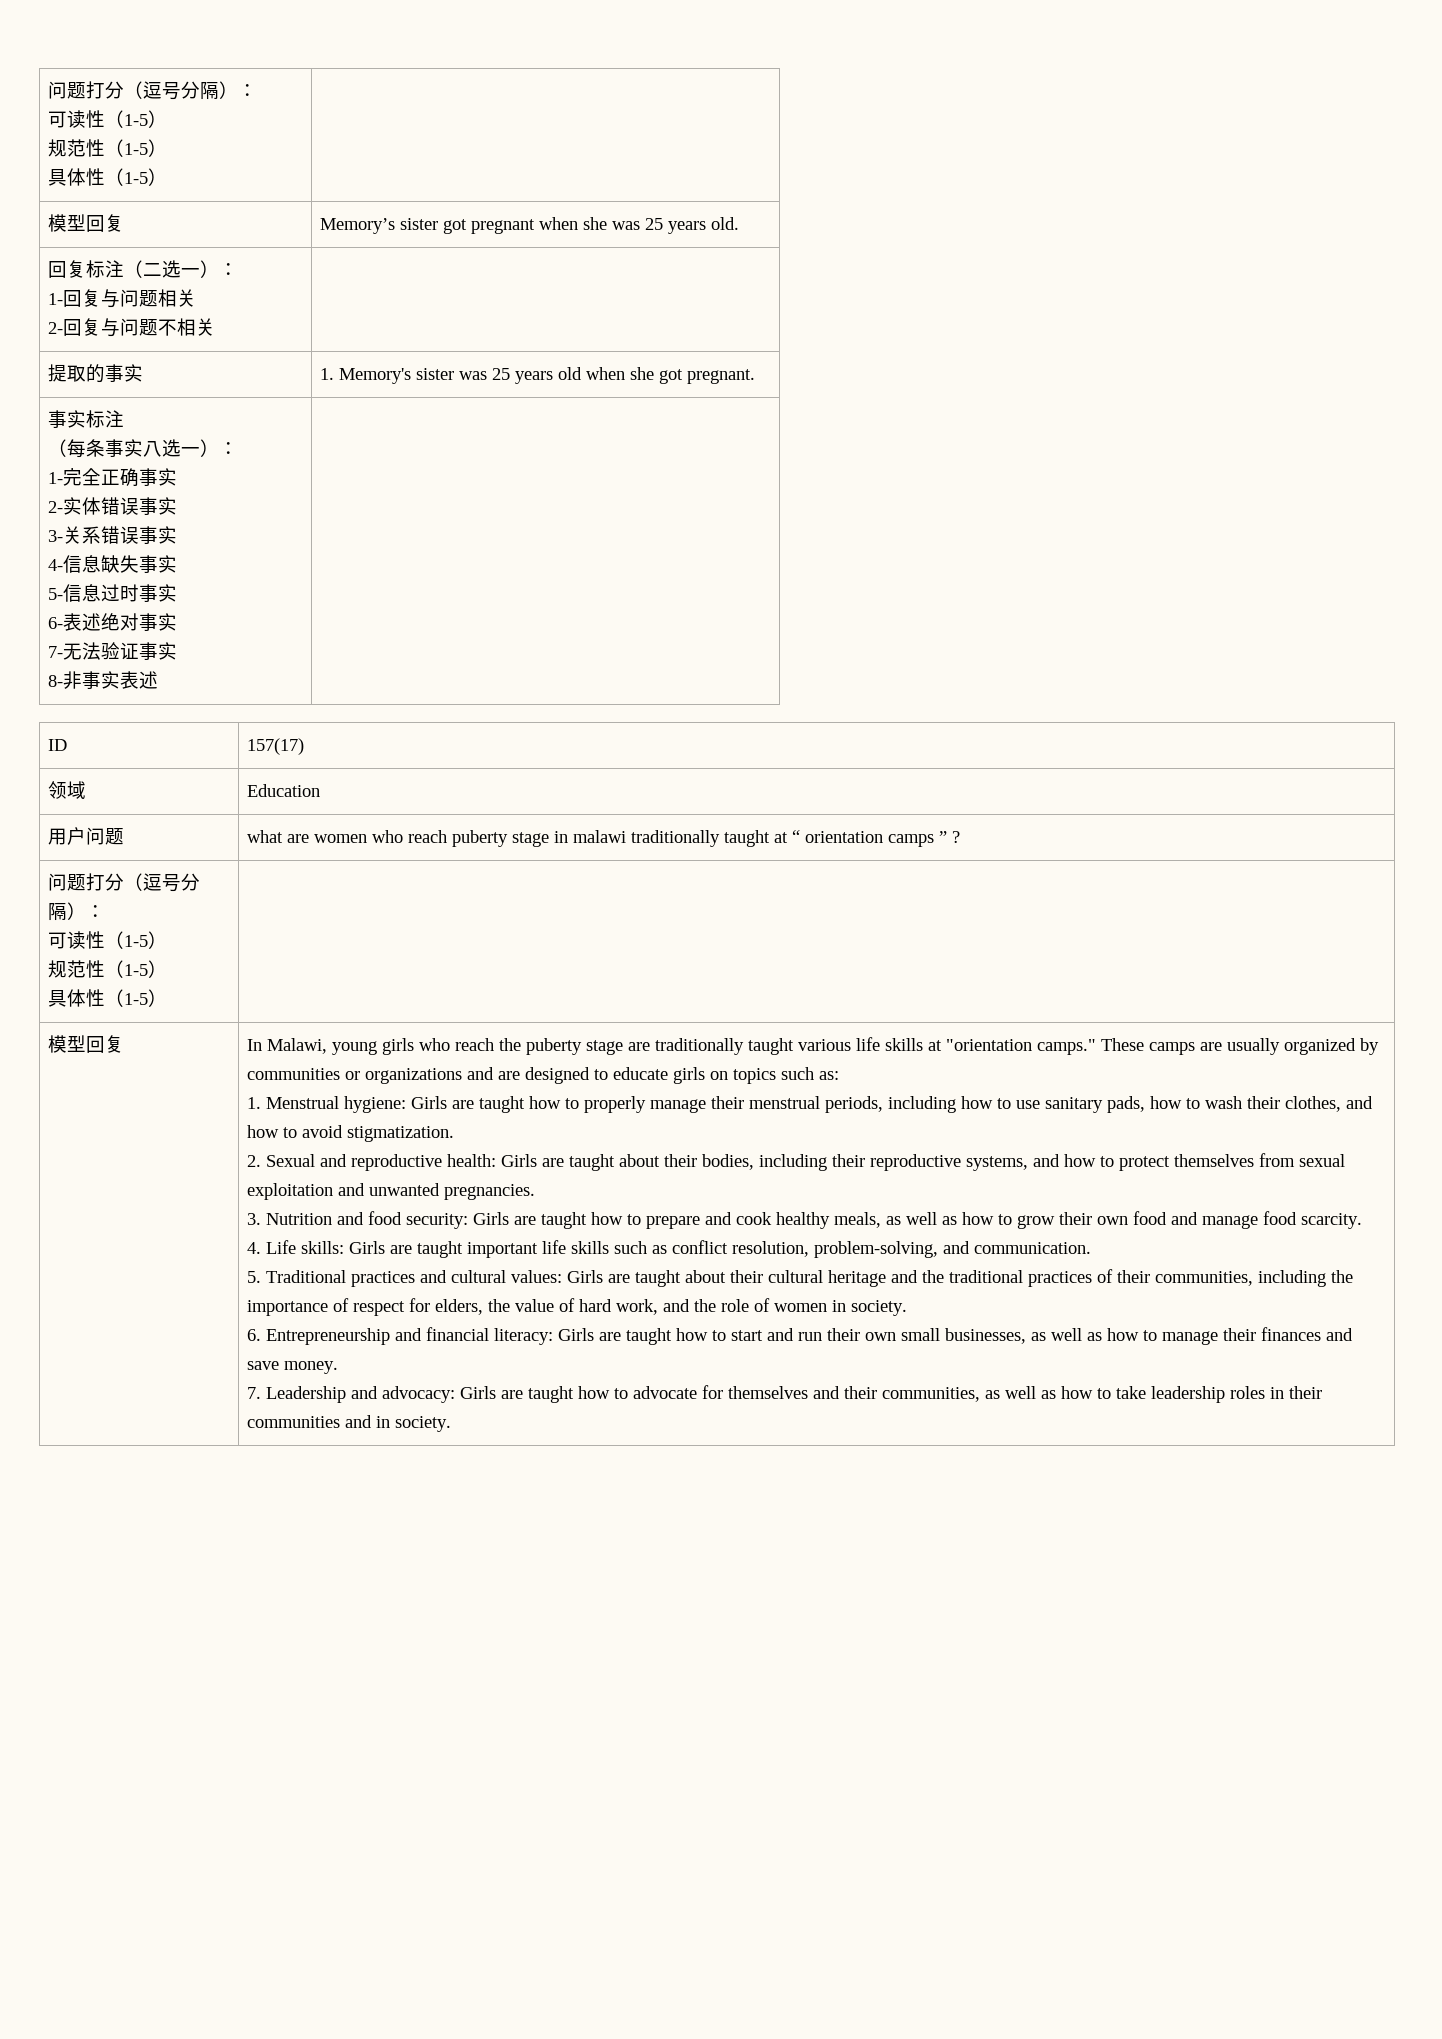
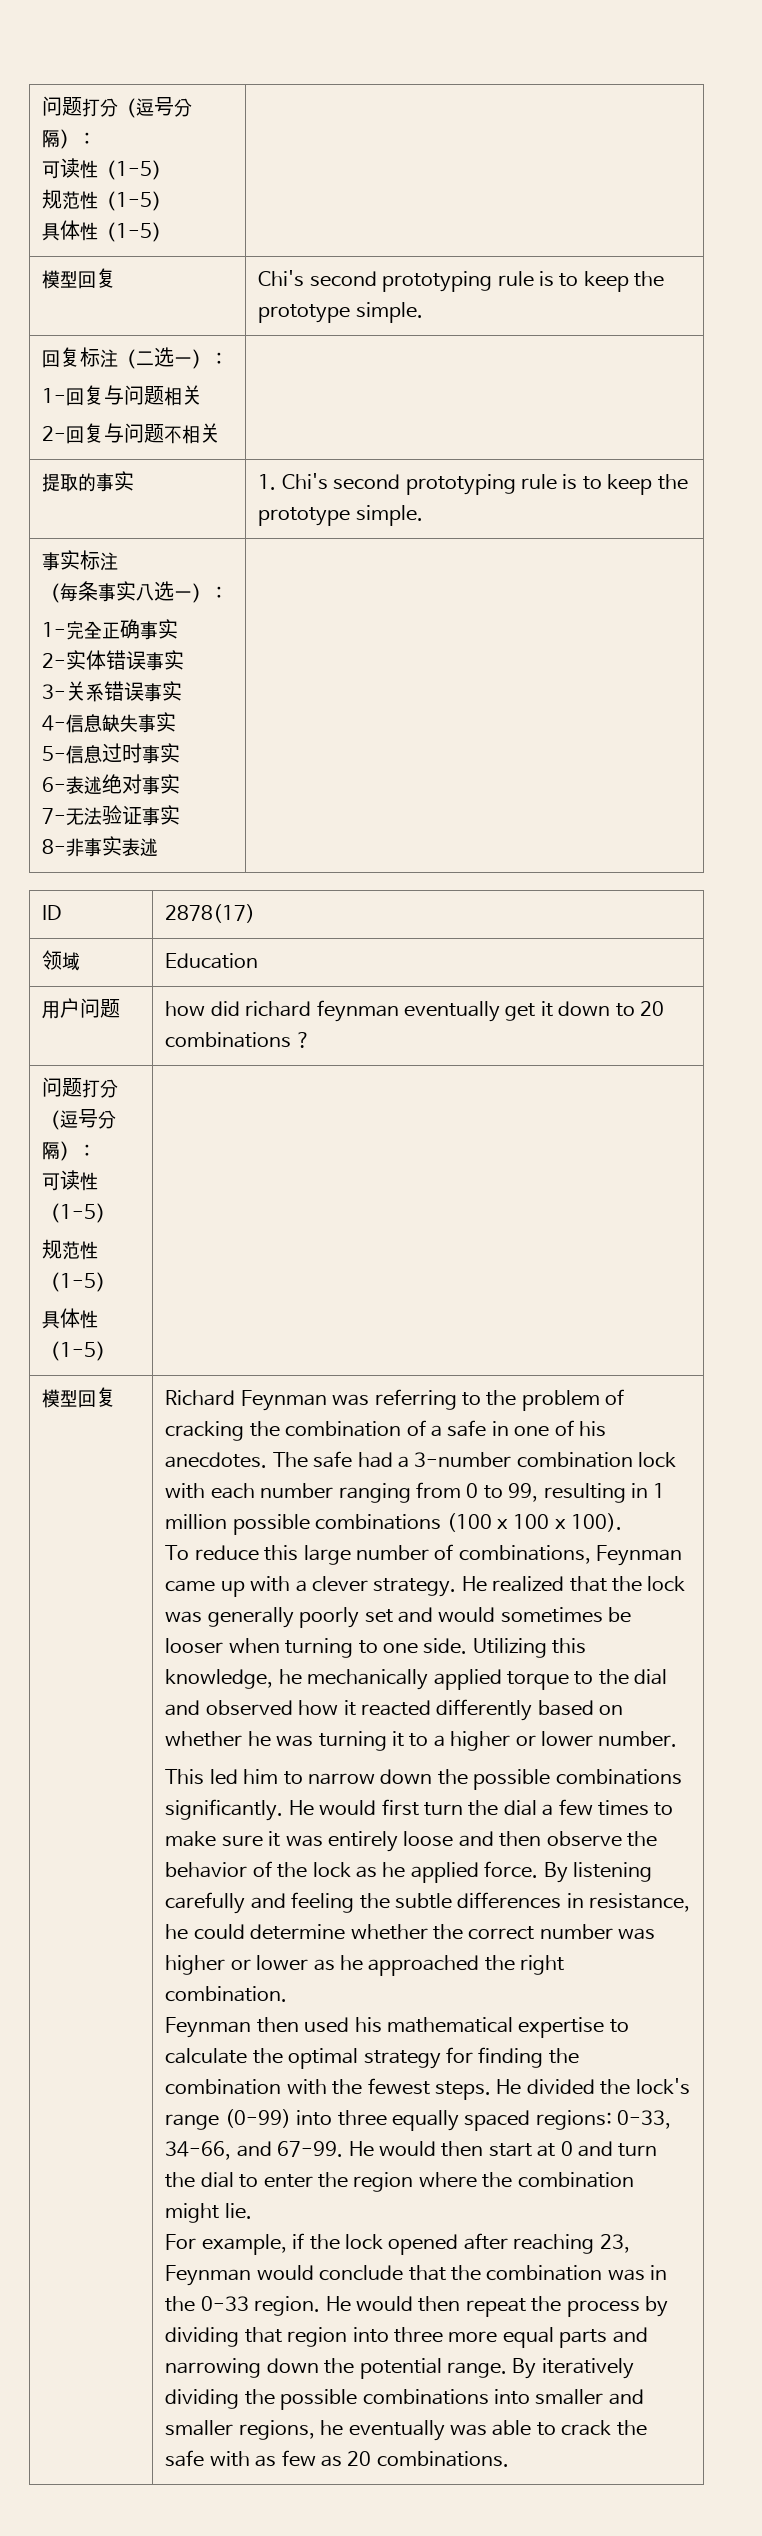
[319,217,739,234] Memory’s sister got pregnant when she was 25 years old. -> [258,270,665,292] [258,302,423,323] Chi's second prototyping rule is to keep the prototype simple.
[338,367,755,384] Memory's sister was 25 years old when she got pregnant. -> [281,473,688,495] [258,505,423,526] Chi's second prototyping rule is to keep the prototype simple.
[246,738,304,755] 157(17) -> [165,904,256,923] 2878(17)
[246,830,947,847] what are women who reach puberty stage in malawi traditionally taught at “ orientation camps ” -> [165,1000,664,1022] [165,1032,292,1048] how did richard feynman eventually get it down to 20 combinations
[246,1037,1379,1055] [246,1067,839,1084] [246,1096,1373,1113] [246,1125,454,1142] [246,1153,1345,1171] [246,1183,535,1200] [246,1211,1362,1229] [246,1240,1091,1258] [246,1269,1353,1287] [246,1298,907,1316] [246,1327,1353,1345] [246,1361,338,1374] [246,1385,1322,1403] [246,1415,451,1432] In Malawi, young girls who reach the puberty stage are traditionally taught various life skills at "orientation camps." These camps are usually organized by communities or organizations and are designed to educate girls on topics such as: // 1. Menstrual hygiene: Girls are taught how to properly manage their menstrual periods, including how to use sanitary pads, how to wash their clothes, and how to avoid stigmatization. // 2. Sexual and reproductive health: Girls are taught about their bodies, including their reproductive systems, and how to protect themselves from sexual exploitation and unwanted pregnancies. // 3. Nutrition and food security: Girls are taught how to prepare and cook healthy meals, as well as how to grow their own food and manage food scarcity. // 4. Life skills: Girls are taught important life skills such as conflict resolution, problem-solving, and communication. // 5. Traditional practices and cultural values: Girls are taught about their cultural heritage and the traditional practices of their communities, including the importance of respect for elders, the value of hard work, and the role of women in society. // 6. Entrepreneurship and financial literacy: Girls are taught how to start and run their own small businesses, as well as how to manage their finances and save money. // 7. Leadership and advocacy: Girls are taught how to advocate for themselves and their communities, as well as how to take leadership roles in their communities and in society. -> [165,1389,625,1411] [165,1420,606,1441] [165,1451,677,1468] [165,1482,666,1503] [165,1513,623,1535] [165,1544,683,1566] [165,1576,686,1597] [165,1607,632,1628] [165,1638,587,1658] [165,1669,668,1690] [165,1699,624,1721] [165,1731,678,1751] [165,1769,682,1790] [165,1799,674,1821] [165,1831,657,1852] [165,1861,652,1883] [165,1892,691,1914] [165,1924,656,1940] [165,1955,565,1976] [165,1986,288,2002] [165,2017,629,2038] [165,2047,579,2069] [165,2078,690,2100] [165,2109,672,2131] [165,2141,658,2160] [165,2172,634,2192] [165,2203,252,2223] [165,2233,630,2255] [165,2265,668,2286] [165,2296,668,2317] [165,2327,648,2348] [165,2358,634,2379] [165,2389,644,2410] [165,2420,647,2441] [165,2450,509,2467] Richard Feynman was referring to the problem of cracking the combination of a safe in one of his anecdotes. The safe had a 3-number combination lock with each number ranging from 0 to 99, resulting in 1 million possible combinations (100 x 100 x 100). // To reduce this large number of combinations, Feynman came up with a clever strategy. He realized that the lock was generally poorly set and would sometimes be looser when turning to one side. Utilizing this knowledge, he mechanically applied torque to the dial and observed how it reacted differently based on whether he was turning it to a higher or lower number. // This led him to narrow down the possible combinations significantly. He would first turn the dial a few times to make sure it was entirely loose and then observe the behavior of the lock as he applied force. By listening carefully and feeling the subtle differences in resistance, he could determine whether the correct number was higher or lower as he approached the right combination. // Feynman then used his mathematical expertise to calculate the optimal strategy for finding the combination with the fewest steps. He divided the lock's range (0-99) into three equally spaced regions: 0-33, 34-66, and 67-99. He would then start at 0 and turn the dial to enter the region where the combination might lie. // For example, if the lock opened after reaching 23, Feynman would conclude that the combination was in the 0-33 region. He would then repeat the process by dividing that region into three more equal parts and narrowing down the potential range. By iteratively dividing the possible combinations into smaller and smaller regions, he eventually was able to crack the safe with as few as 20 combinations.

